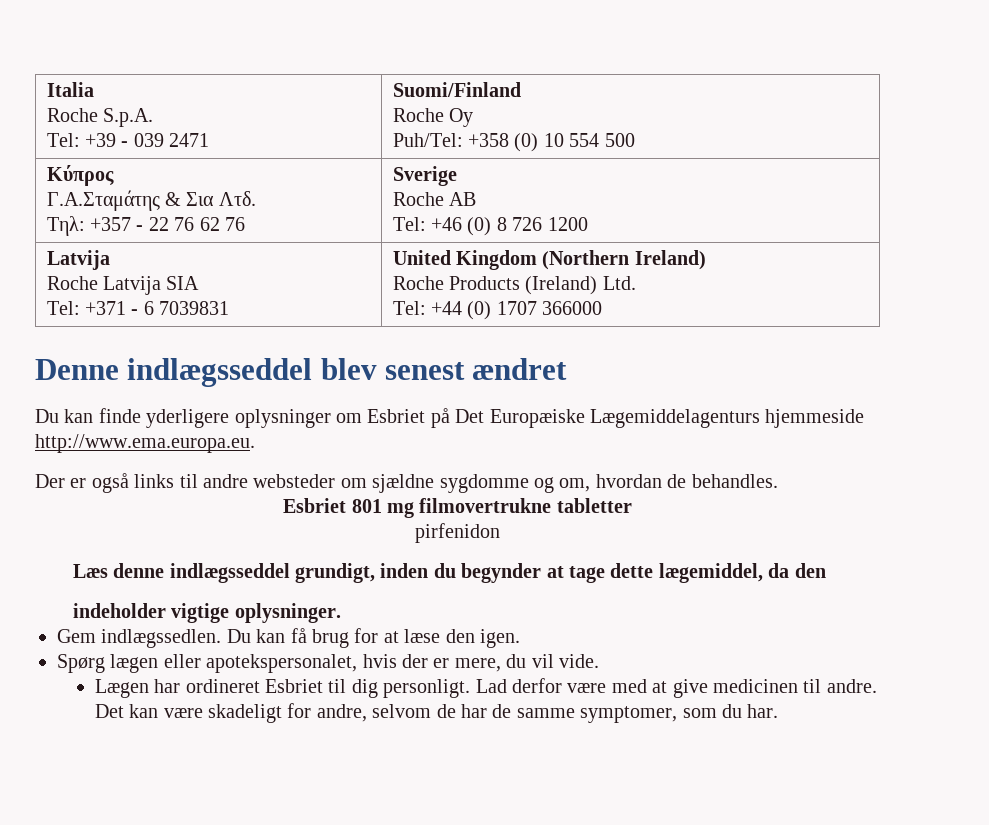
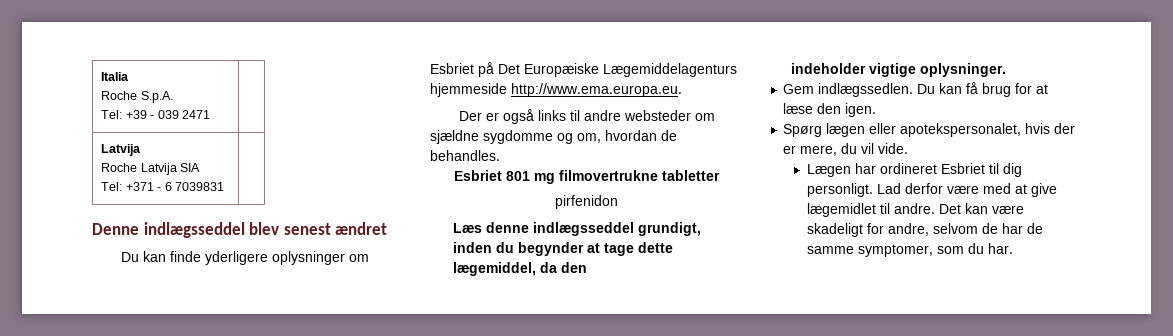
[392,82,521,97] [392,108,473,127] [392,133,635,152] [46,165,114,186] [46,190,256,211] [46,216,245,236] [392,166,457,186] [392,192,476,206] [392,217,588,236] Suomi/Finland // Roche Oy // Puh/Tel: +358 (0) 10 554 500 // Κύπρος // Γ.Α.Σταμάτης & Σια Λτδ. // Τηλ: +357 - 22 76 62 76 | Sverige // Roche AB // Tel: +46 (0) 8 726 1200 -> (210, 114) none
[392,250,706,270] [392,276,636,295] [392,301,603,320] United Kingdom (Northern Ireland) // Roche Products (Ireland) Ltd. // Tel: +44 (0) 1707 366000 -> (224, 186) none
[712,679,798,693] medicinen -> [806,203,876,217] lægemidlet

